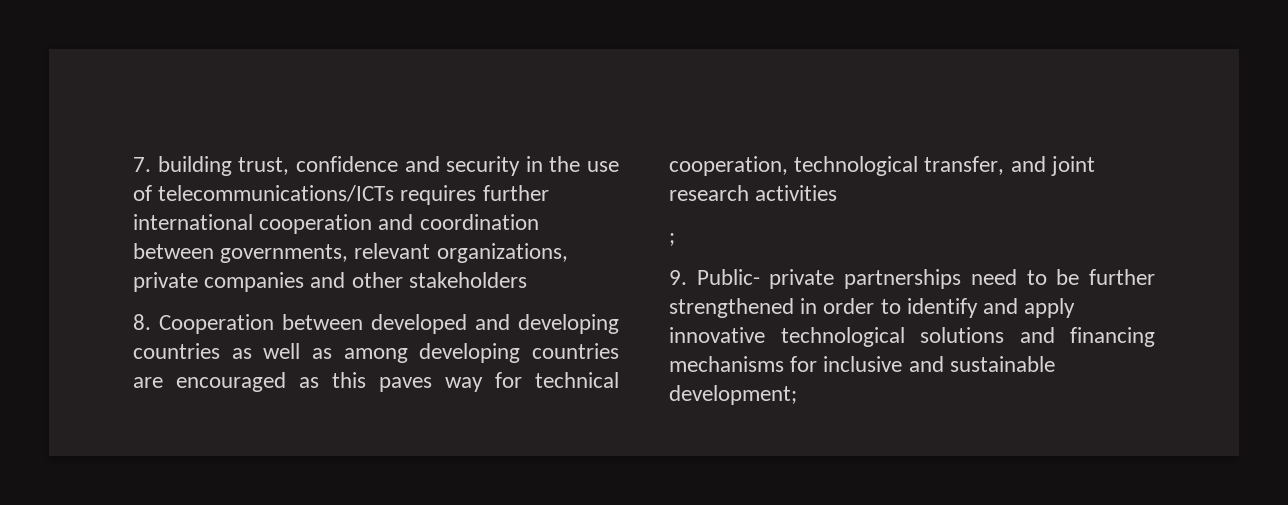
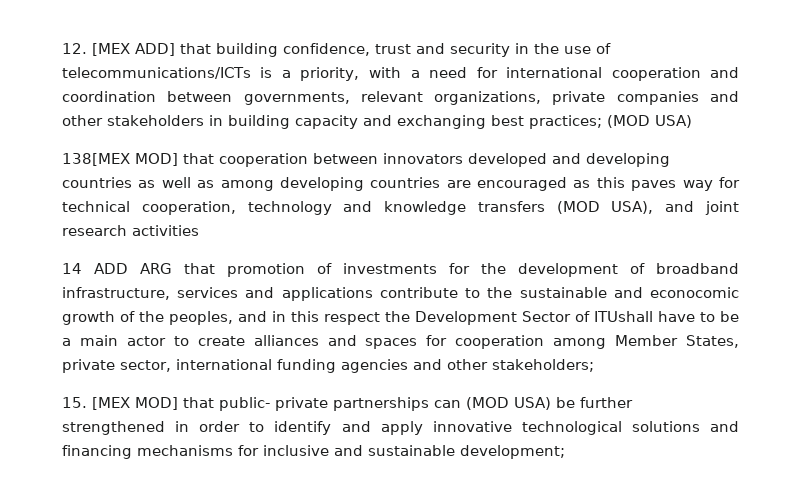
[133,156,398,176] 7. building trust, confidence -> [62,43,411,57] 12. [MEX ADD] that building confidence, trust
[400,185,549,205] requires further -> [260,67,498,81] is a priority, with a need for
[133,314,363,334] // 8. Cooperation between -> [209,115,692,129] [62,153,463,167] in building capacity and exchanging best practices; (MOD USA) // 138[MEX MOD] that cooperation between innovators
[794,156,1095,176] [669,185,838,201] [669,233,675,246] [669,269,1047,289] technological transfer, and joint research activities // ; // 9. Public- private partnerships need to -> [247,201,740,215] [62,225,199,236] [62,263,739,277] [62,287,739,301] [62,311,739,325] [62,335,739,349] [62,359,594,373] [62,397,551,411] technology and knowledge transfers (MOD USA), and joint research activities // 14 ADD ARG that promotion of investments for the development of broadband infrastructure, services and applications contribute to the sustainable and econocomic growth of the peoples, and in this respect the Development Sector of ITUshall have to be a main actor to create alliances and spaces for cooperation among Member States, private sector, international funding agencies and other stakeholders; // 15. [MEX MOD] that public- private partnerships can (MOD USA)

